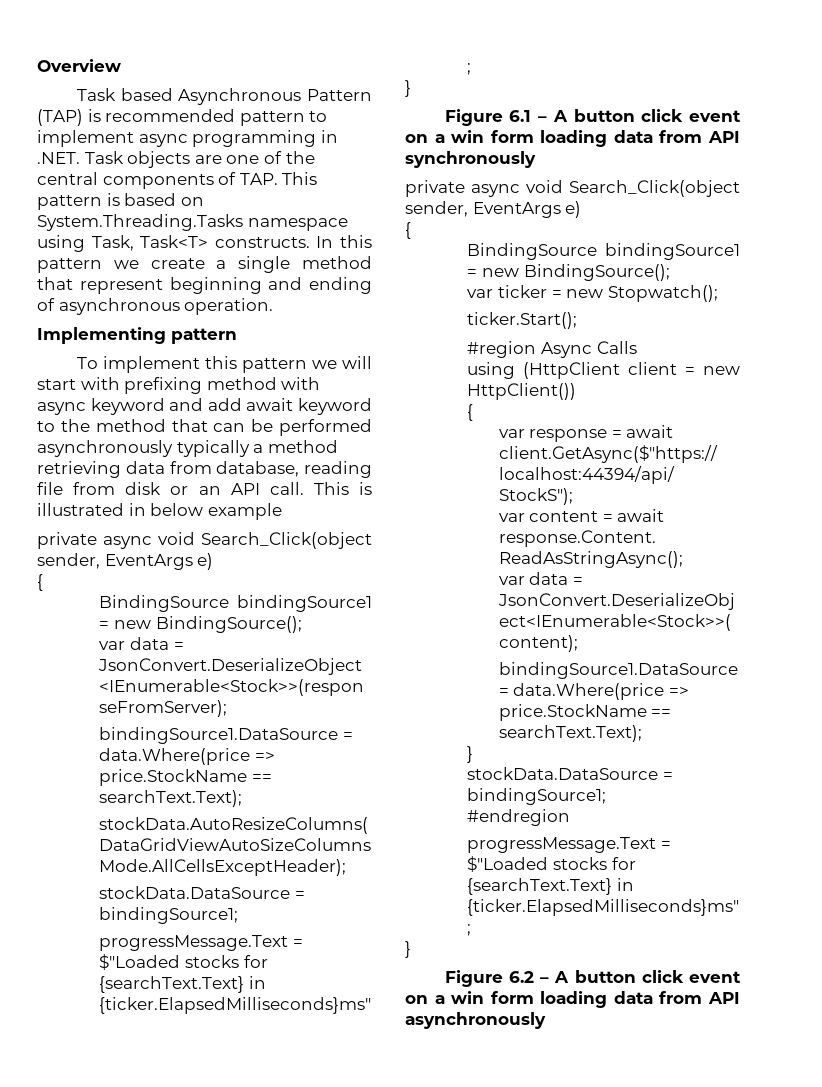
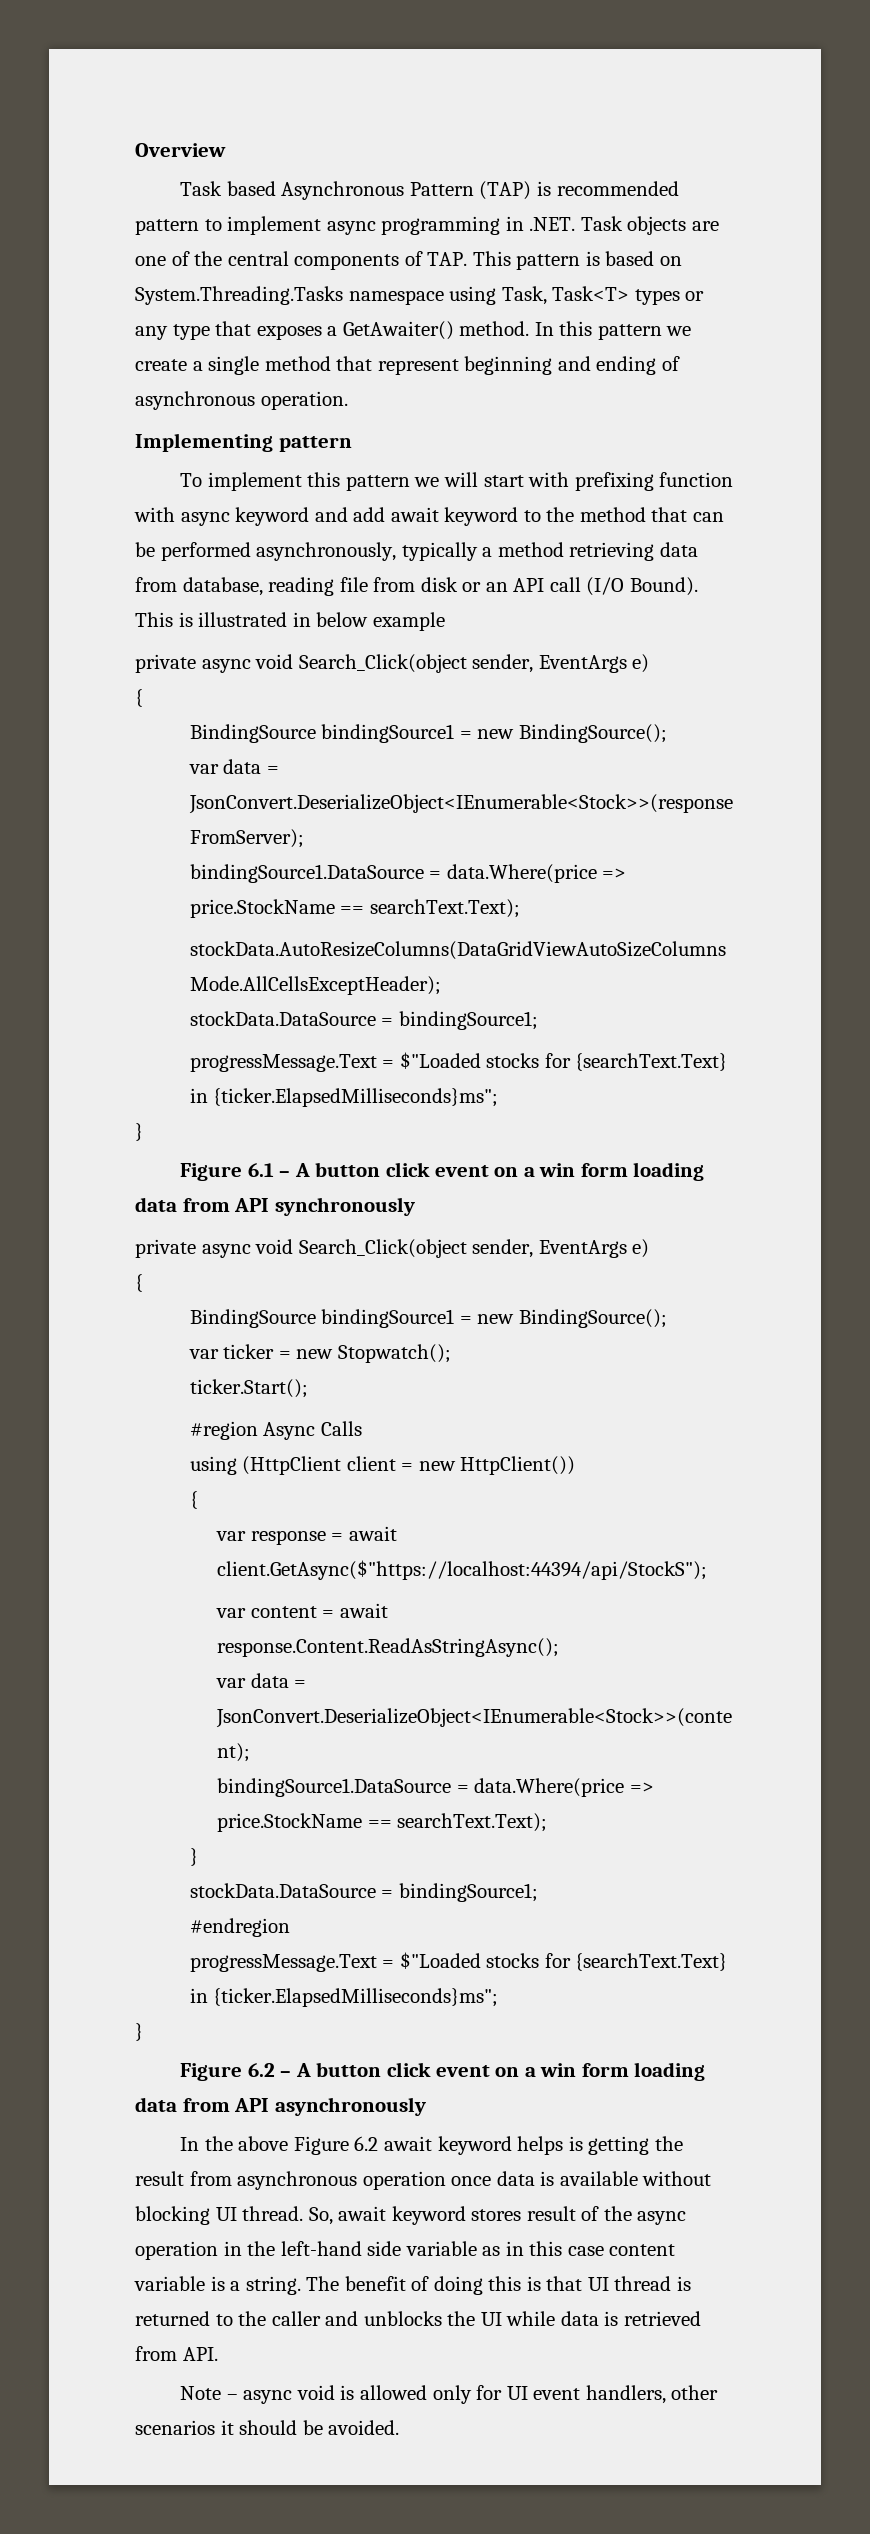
[214,237,310,248] constructs. -> [634,289,705,305] [135,321,530,340] types or any type that exposes a GetAwaiter() method.
[206,377,277,390] method -> [659,472,734,487] function
[37,440,173,457] asynchronously -> [256,542,397,561] asynchronously,
[269,482,304,495] call. -> [549,577,698,596] call (I/O Bound).
(546, 1020) none -> [180,2136,683,2155] [135,2171,712,2190] [135,2206,687,2225] [135,2241,676,2260] [134,2276,691,2295] [135,2311,701,2326] [135,2346,218,2361] [180,2385,719,2404] [135,2420,400,2435] // In the above Figure 6.2 await keyword helps is getting the result from asynchronous operation once data is available without blocking UI thread. So, await keyword stores result of the async operation in the left-hand side variable as in this case content variable is a string. The benefit of doing this is that UI thread is returned to the caller and unblocks the UI while data is retrieved from API. // Note – async void is allowed only for UI event handlers, other scenarios it should be avoided.

